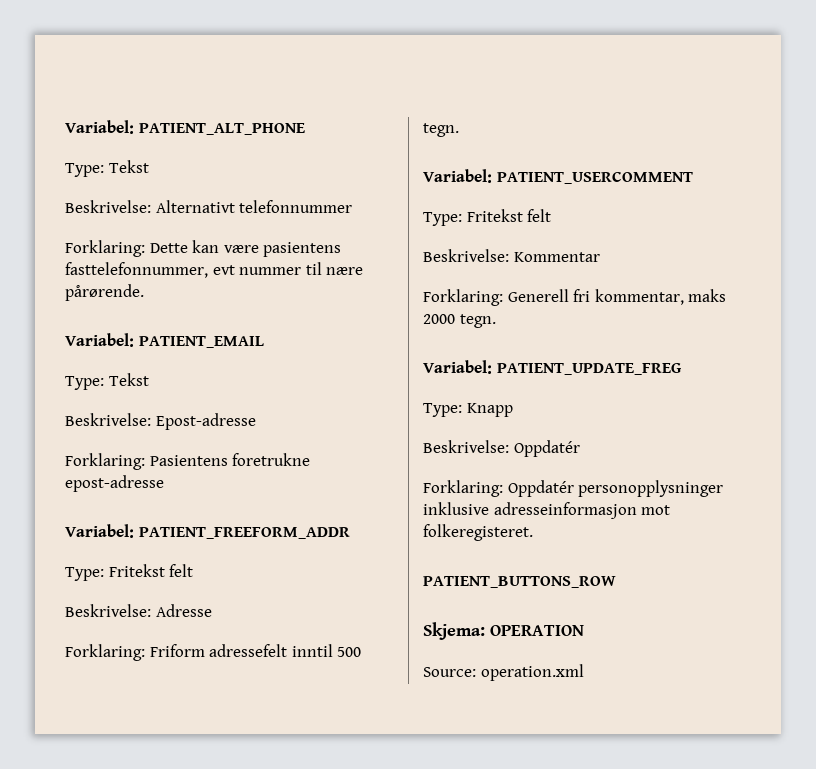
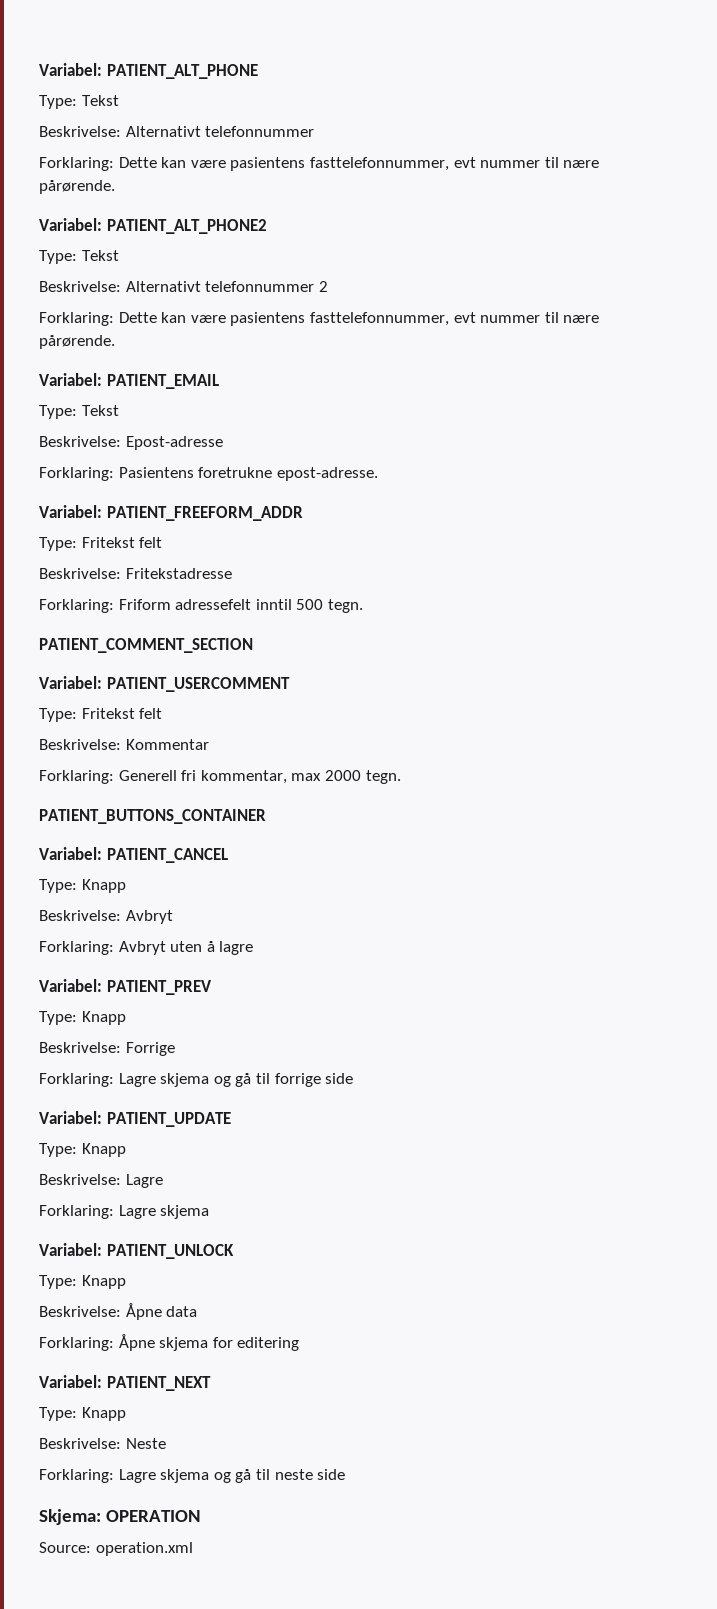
(144, 292) none -> [39,218,267,234] [39,250,119,264] [39,281,328,292] [39,312,600,326] [39,335,115,349] // Variabel: PATIENT_ALT_PHONE2 // Type: Tekst // Beskrivelse: Alternativt telefonnummer 2 // Forklaring: Dette kan være pasientens fasttelefonnummer, evt nummer til nære pårørende.
[65,475,164,492] epost-adresse -> [276,467,378,481] epost-adresse.
[155,604,212,617] Adresse -> [125,568,232,579] Fritekstadresse
(459, 130) none -> [39,638,253,653] // PATIENT_COMMENT_SECTION
[688,289,727,302] maks -> [291,773,322,781] max
[423,360,681,375] [423,403,513,417] [423,440,580,457] [423,480,724,497] [423,502,671,519] [423,524,533,541] [423,576,616,588] // Variabel: PATIENT_UPDATE_FREG // Type: Knapp // Beskrivelse: Oppdatér // Forklaring: Oppdatér personopplysninger inklusive adresseinformasjon mot folkeregisteret. // PATIENT_BUTTONS_ROW -> [39,809,266,824] [39,847,228,863] [39,879,126,893] [39,910,173,924] [39,941,254,955] [39,979,212,995] [39,1011,126,1025] [39,1042,175,1056] [39,1073,354,1087] [39,1111,231,1127] [39,1143,126,1157] [39,1174,163,1188] [39,1205,210,1219] [39,1243,234,1259] [39,1275,126,1289] [39,1303,198,1320] [39,1334,300,1351] [39,1375,211,1391] [39,1407,126,1421] [39,1438,166,1449] [39,1469,346,1483] // PATIENT_BUTTONS_CONTAINER // Variabel: PATIENT_CANCEL // Type: Knapp // Beskrivelse: Avbryt // Forklaring: Avbryt uten å lagre // Variabel: PATIENT_PREV // Type: Knapp // Beskrivelse: Forrige // Forklaring: Lagre skjema og gå til forrige side // Variabel: PATIENT_UPDATE // Type: Knapp // Beskrivelse: Lagre // Forklaring: Lagre skjema // Variabel: PATIENT_UNLOCK // Type: Knapp // Beskrivelse: Åpne data // Forklaring: Åpne skjema for editering // Variabel: PATIENT_NEXT // Type: Knapp // Beskrivelse: Neste // Forklaring: Lagre skjema og gå til neste side

